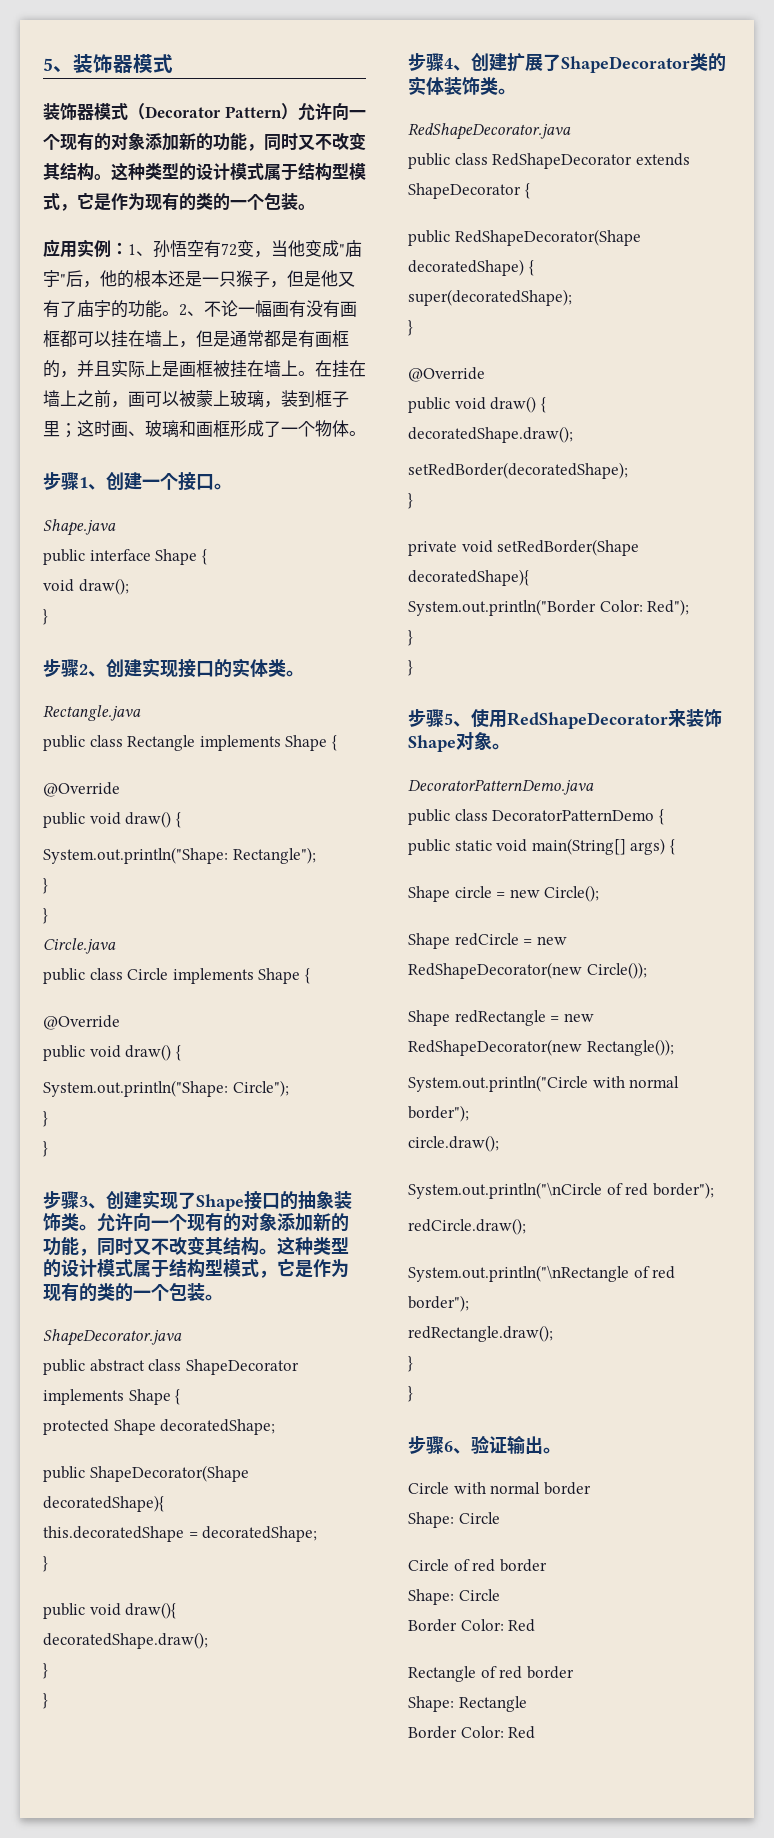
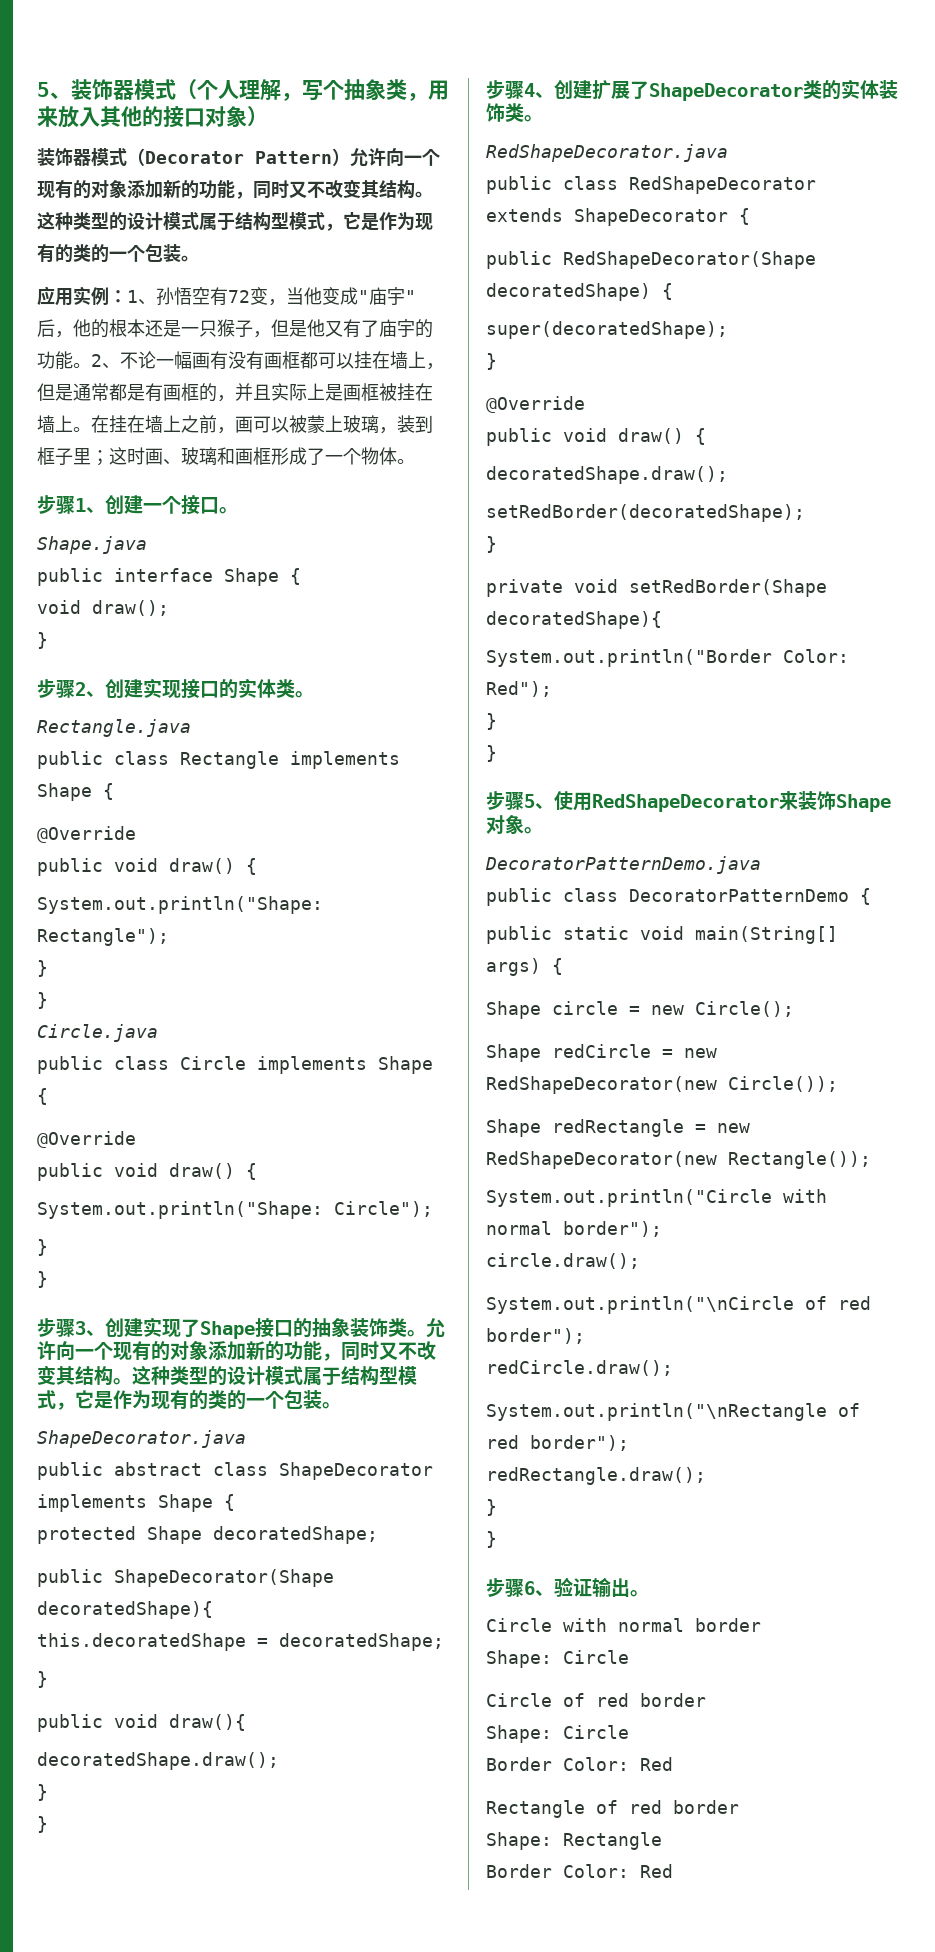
(173, 63) none -> [176,79,449,101] [37,106,268,128] （个人理解，写个抽象类，用来放入其他的接口对象）

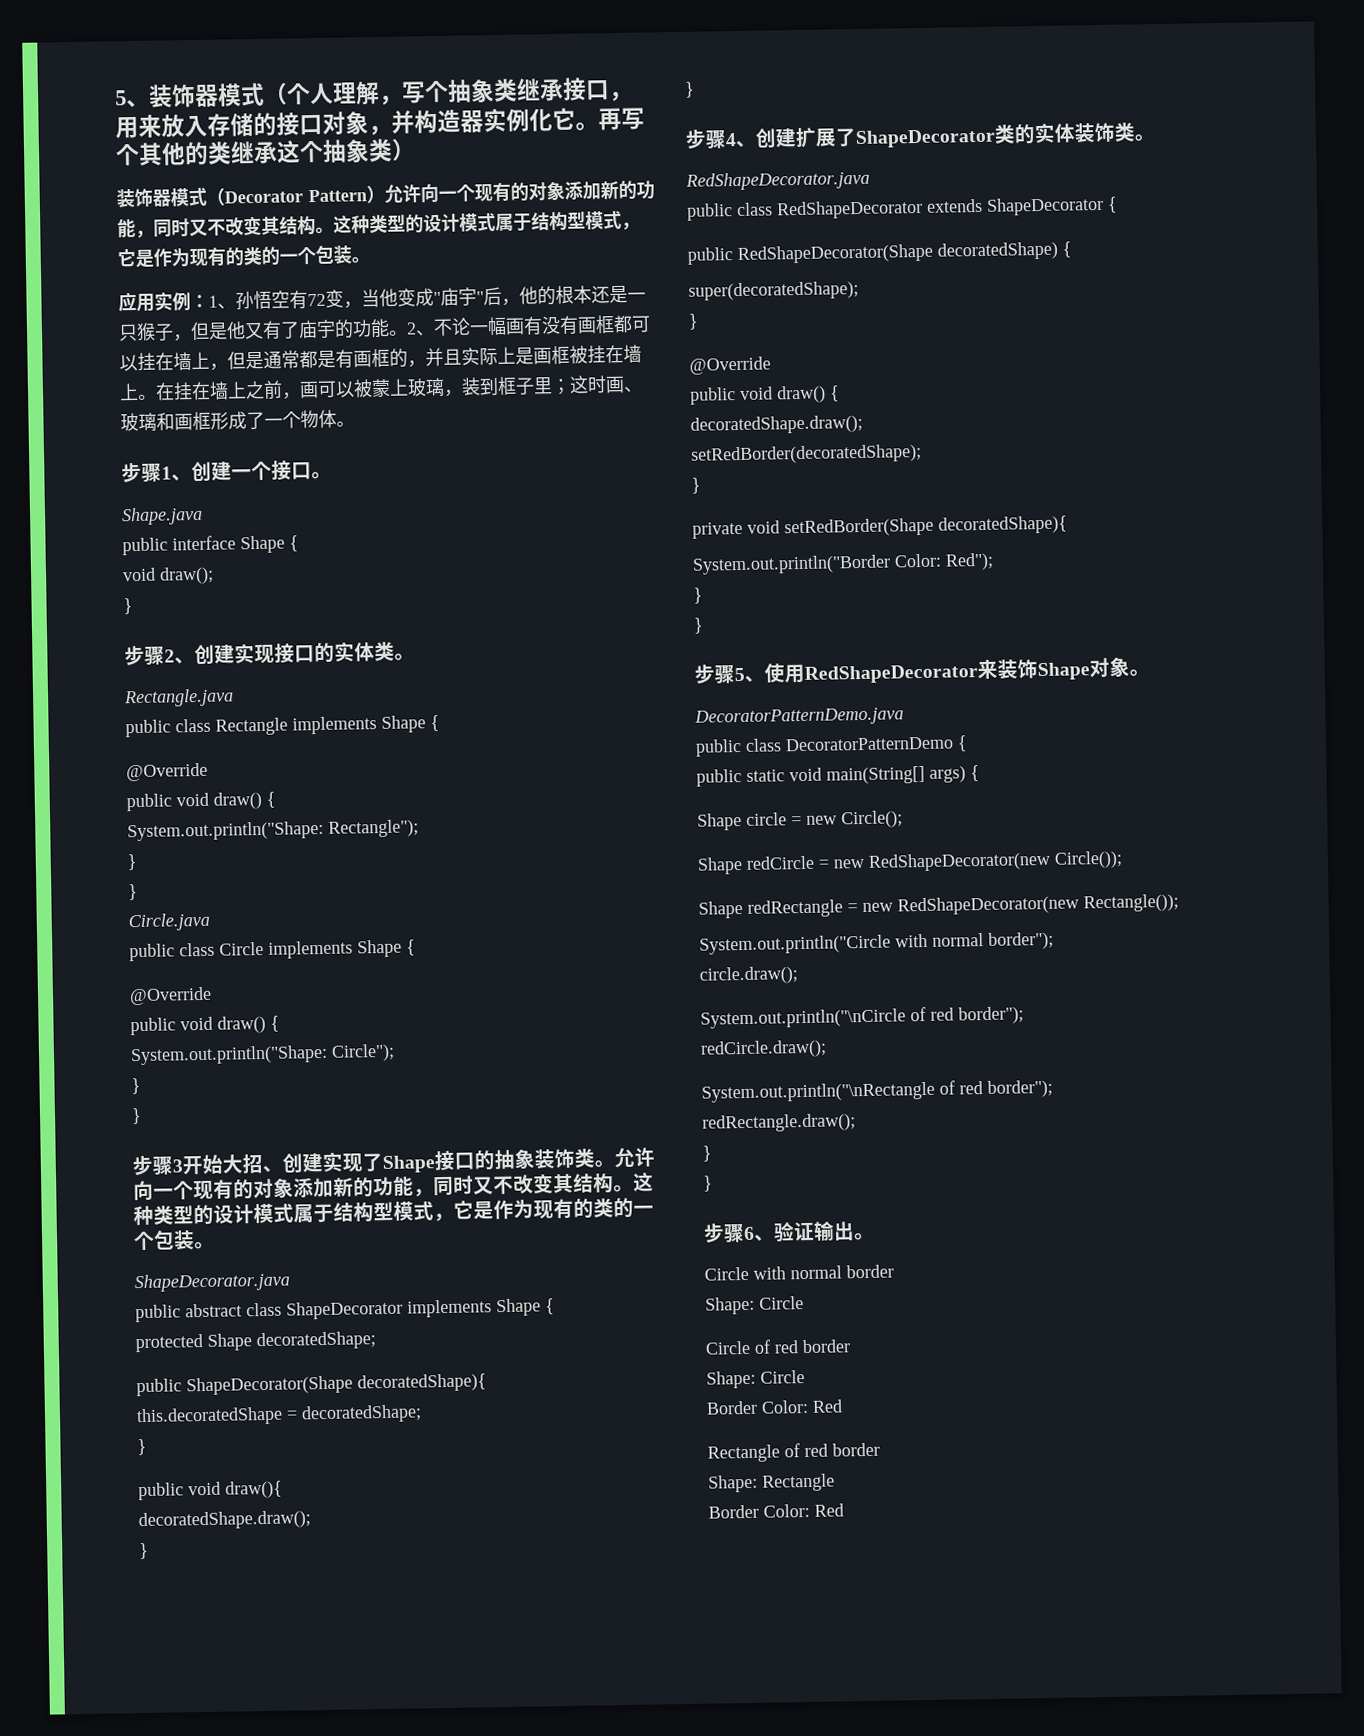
(407, 89) none -> [516,77,610,102] 继承接口
[100,106,142,127] 其他 -> [207,113,254,137] 存储
(247, 116) none -> [368,107,645,136] [115,138,393,167] ，并构造器实例化它。再写个其他的类继承这个抽象类
(86, 1328) none -> [182,1153,263,1175] 开始大招

